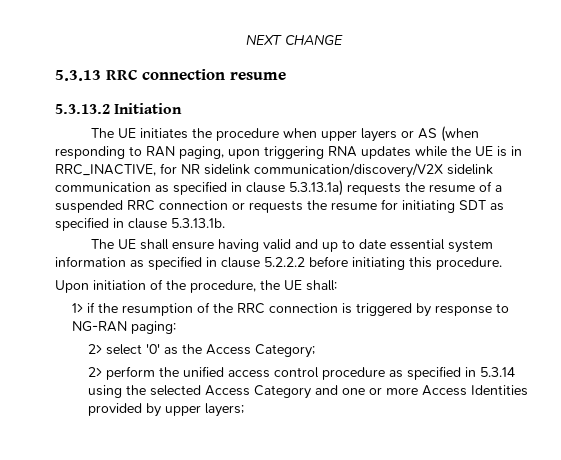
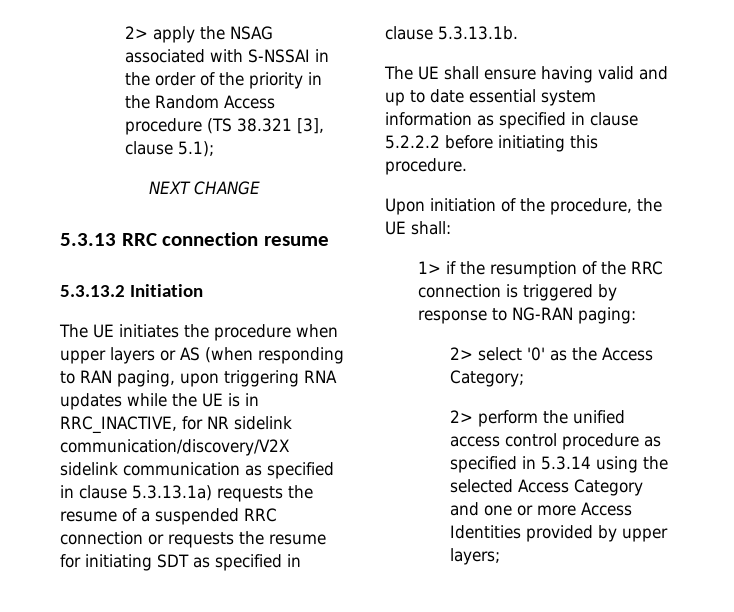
(245, 40) none -> [124,26,273,43] [124,49,329,63] [124,72,322,89] [124,95,275,109] [124,118,324,135] [124,141,214,157] 2> apply the NSAG associated with S-NSSAI in the order of the priority in the Random Access procedure (TS 38.321 [3], clause 5.1); //

